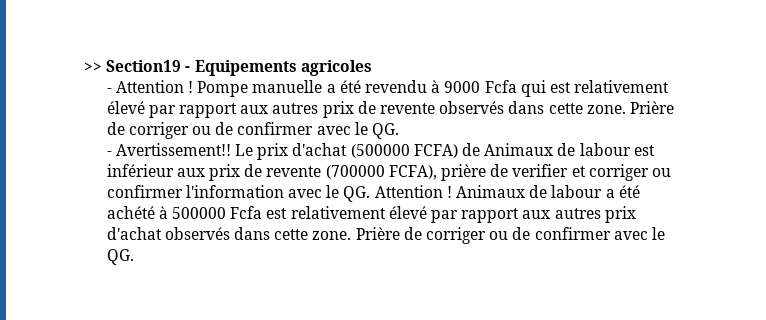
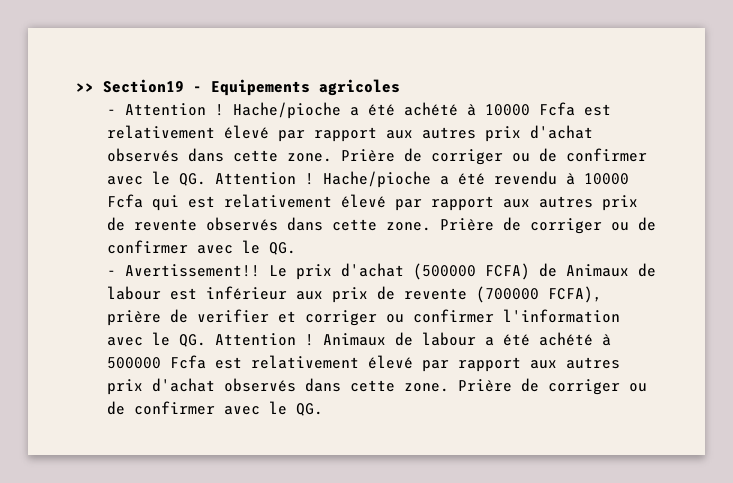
[197,80,323,97] Pompe manuelle -> [232,102,611,119] [106,125,593,142] [106,148,647,165] [106,171,431,188] Hache/pioche a été achété à 10000 Fcfa est relativement élevé par rapport aux autres prix d'achat observés dans cette zone. Prière de corriger ou de confirmer avec le QG. Attention ! Hache/pioche
[444,81,481,93] 9000 -> [583,173,629,185] 10000

